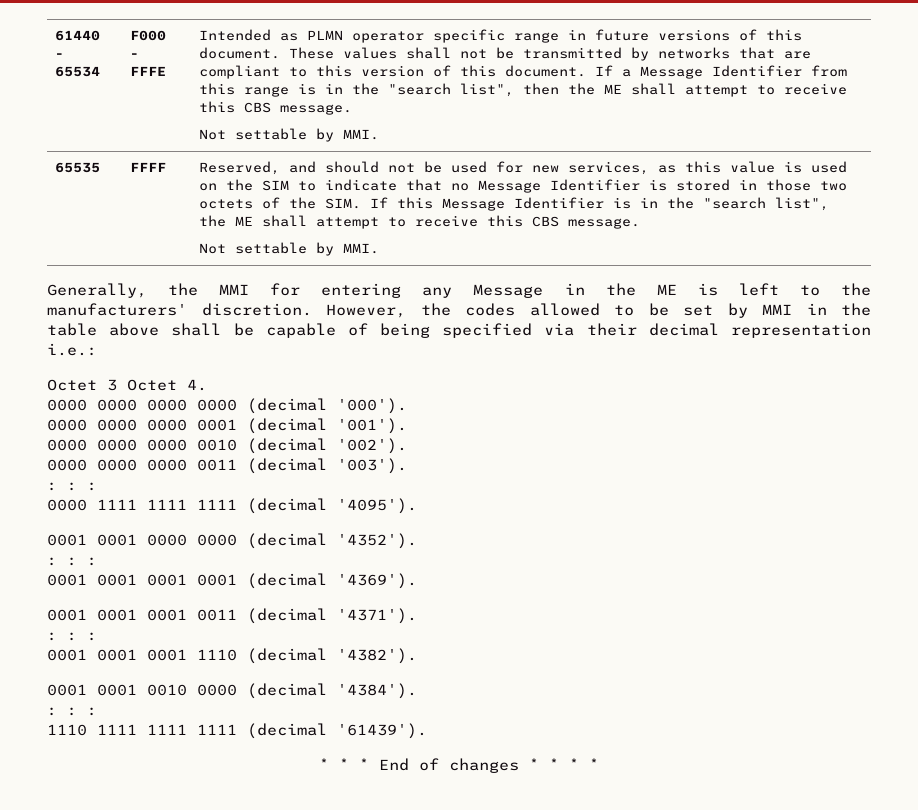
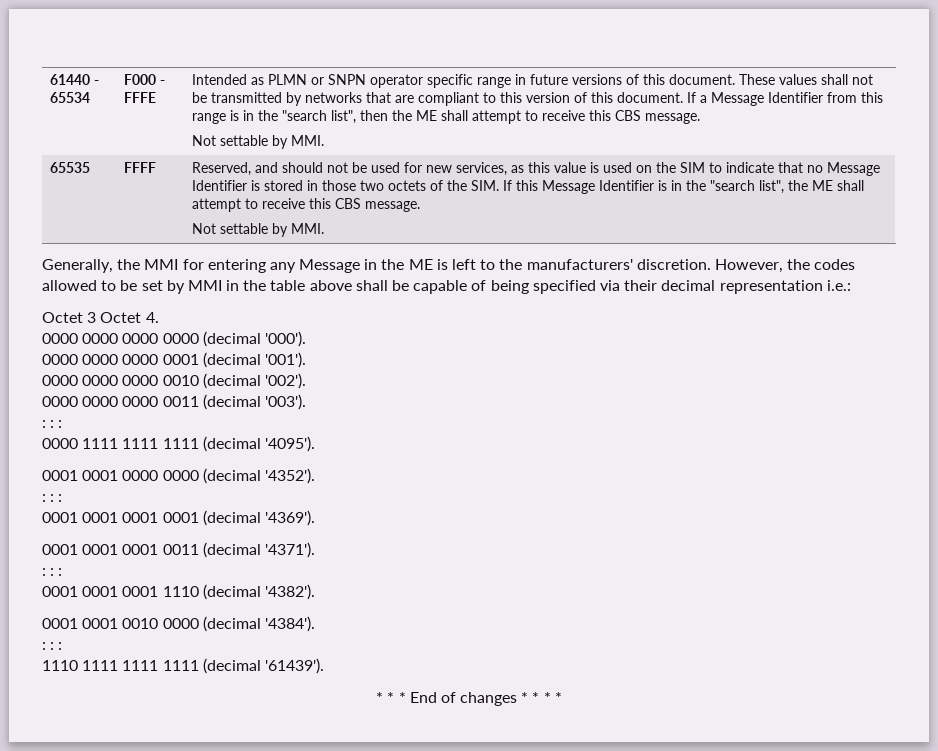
(344, 35) none -> [310,74,366,85] or SNPN

